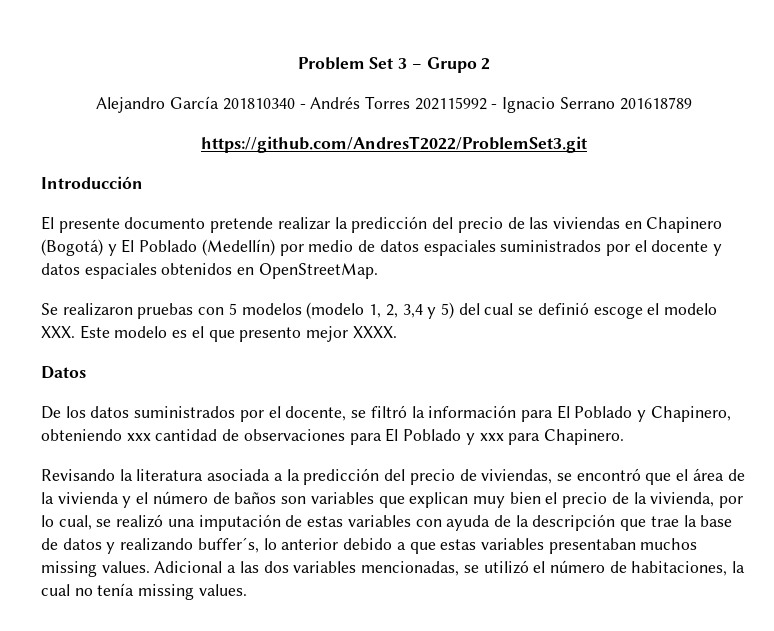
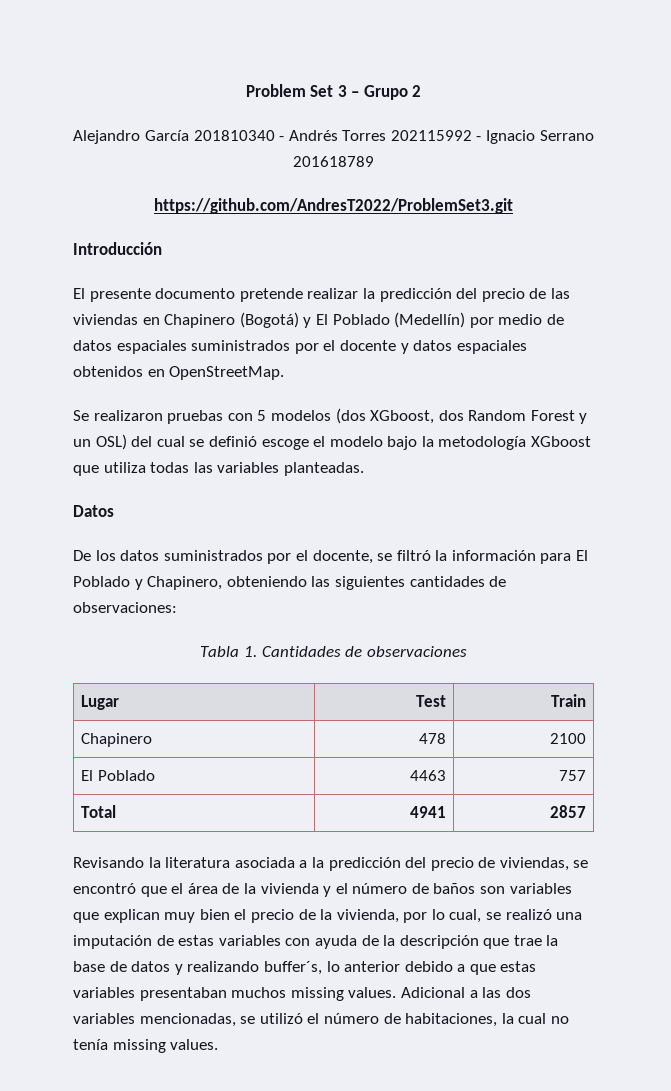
[306,302,454,319] (modelo 1, 2, 3,4 y 5) -> [335,408,588,424] [73,434,127,450] (dos XGboost, dos Random Forest y un OSL)
[41,325,397,342] XXX. Este modelo es el que presento mejor XXXX. -> [387,436,592,450] [73,462,364,476] bajo la metodología XGboost que utiliza todas las variables planteadas.
[126,428,624,445] xxx cantidad de observaciones para El Poblado y xxx para Chapinero. -> [311,576,507,590] [73,602,177,613] [200,646,467,657] [81,695,120,710] [415,695,446,707] [550,694,586,707] [81,733,153,747] [418,733,446,744] [549,733,586,744] [81,770,155,781] [409,770,446,781] [558,770,586,781] [81,805,117,818] [409,806,446,818] [549,805,586,818] las siguientes cantidades de observaciones: // Tabla 1. Cantidades de observaciones // Lugar | Test | Train // Chapinero | 478 | 2100 // El Poblado | 4463 | 757 // Total | 4941 | 2857

